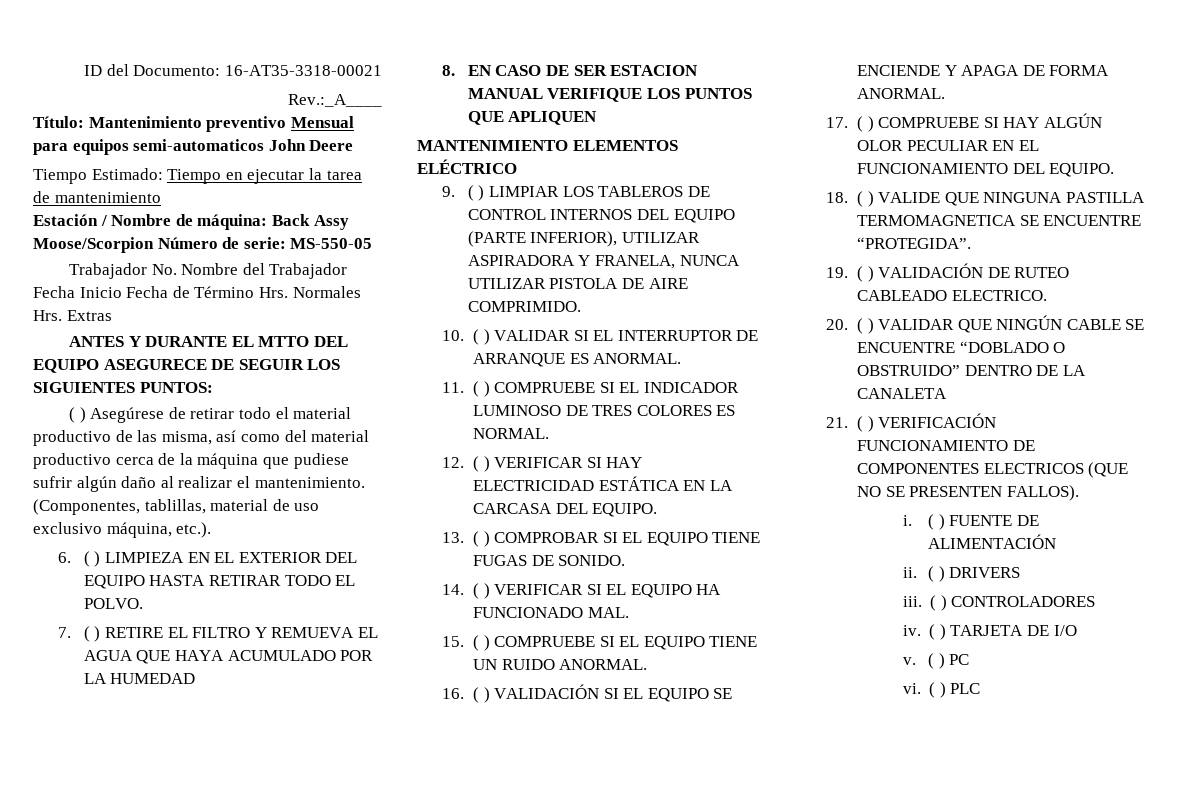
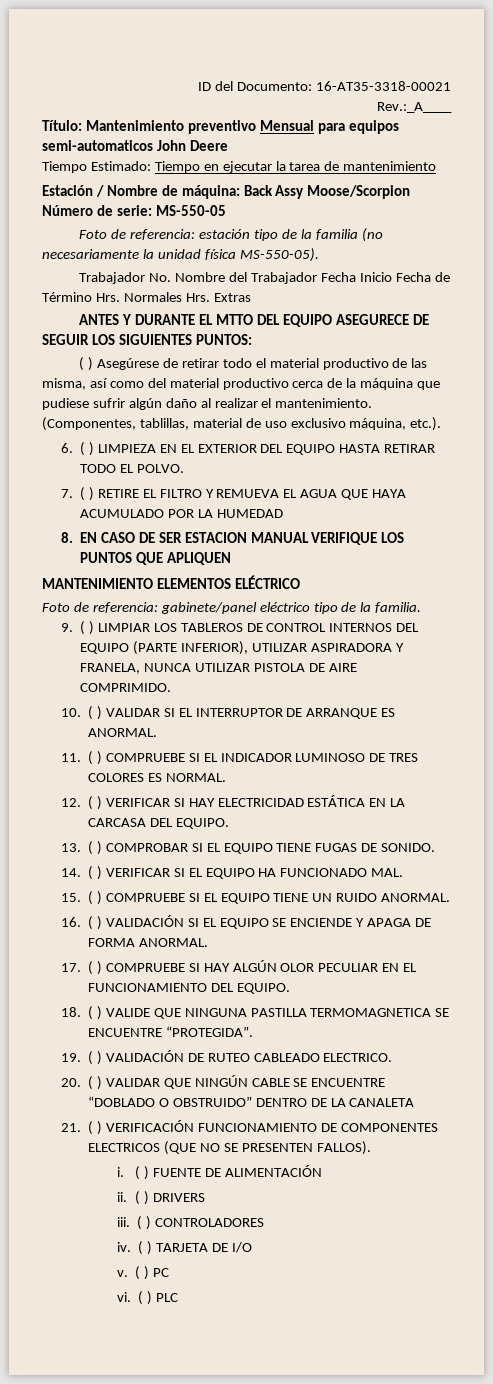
(373, 243) none -> [79,228,383,242] [42,248,319,262] // Foto de referencia: estación tipo de la familia (no necesariamente la unidad física MS-550-05).
(517, 166) none -> [42,602,422,614] // Foto de referencia: gabinete/panel eléctrico tipo de la familia.

